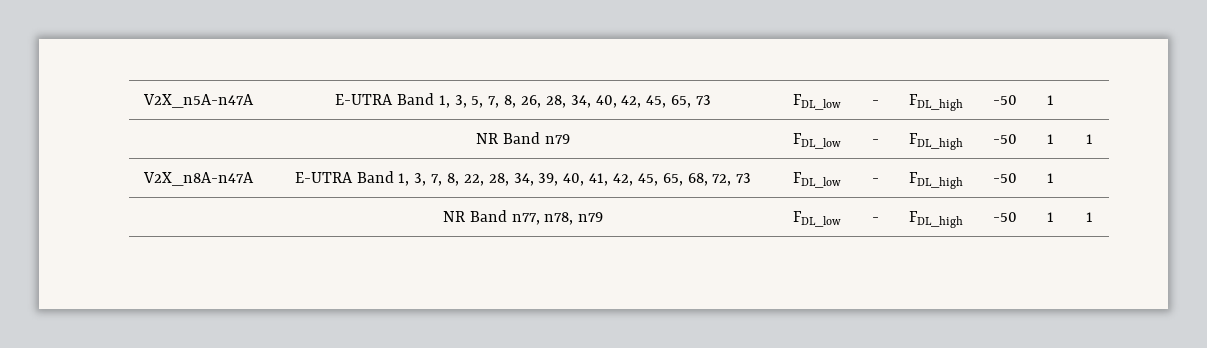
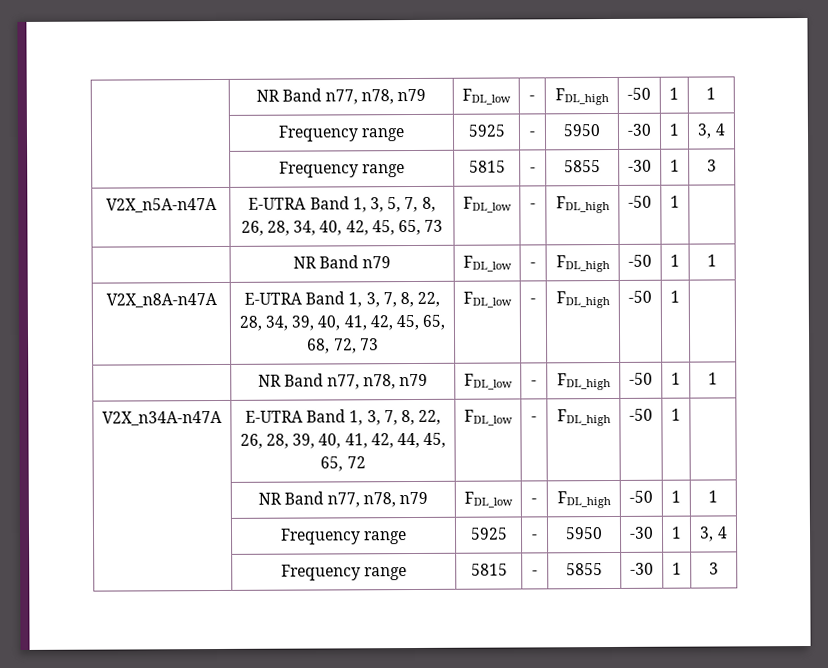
(143, 101) none -> [255,88,427,105] [462,88,511,105] [529,95,535,101] [554,88,609,106] [627,87,651,100] [669,87,679,100] [706,87,716,100] [277,125,406,142] [467,124,506,137] [529,131,536,137] [563,124,601,137] [627,123,651,136] [669,123,679,136] [697,123,725,139] [278,161,406,178] [468,160,506,173] [530,167,536,173] [564,160,601,173] [628,159,652,172] [670,159,680,172] [707,159,717,172] | NR Band n77, n78, n79 | FDL_low | - | FDL_high | -50 | 1 | 1 // | Frequency range | 5925 | - | 5950 | -30 | 1 | 3, 4 // | Frequency range | 5815 | - | 5855 | -30 | 1 | 3 //
(1093, 217) none -> [102,410,222,426] [244,409,442,426] [239,432,447,449] [320,456,366,472] [464,409,513,426] [531,416,537,422] [556,409,611,427] [629,408,653,421] [671,408,681,421] [257,491,429,508] [464,491,513,508] [531,498,537,504] [556,491,611,509] [629,490,653,503] [671,490,681,503] [708,490,718,503] [279,528,408,545] [469,527,508,540] [532,534,538,540] [565,527,603,540] [629,526,654,539] [671,526,682,539] [699,526,728,542] [280,564,408,581] [470,563,508,576] [532,570,538,576] [566,563,603,576] [630,562,654,575] [672,562,682,575] [709,562,719,575] // V2X_n34A-n47A | E-UTRA Band 1, 3, 7, 8, 22, 26, 28, 39, 40, 41, 42, 44, 45, 65, 72 | FDL_low | - | FDL_high | -50 | 1 | // | NR Band n77, n78, n79 | FDL_low | - | FDL_high | -50 | 1 | 1 // | Frequency range | 5925 | - | 5950 | -30 | 1 | 3, 4 // | Frequency range | 5815 | - | 5855 | -30 | 1 | 3

